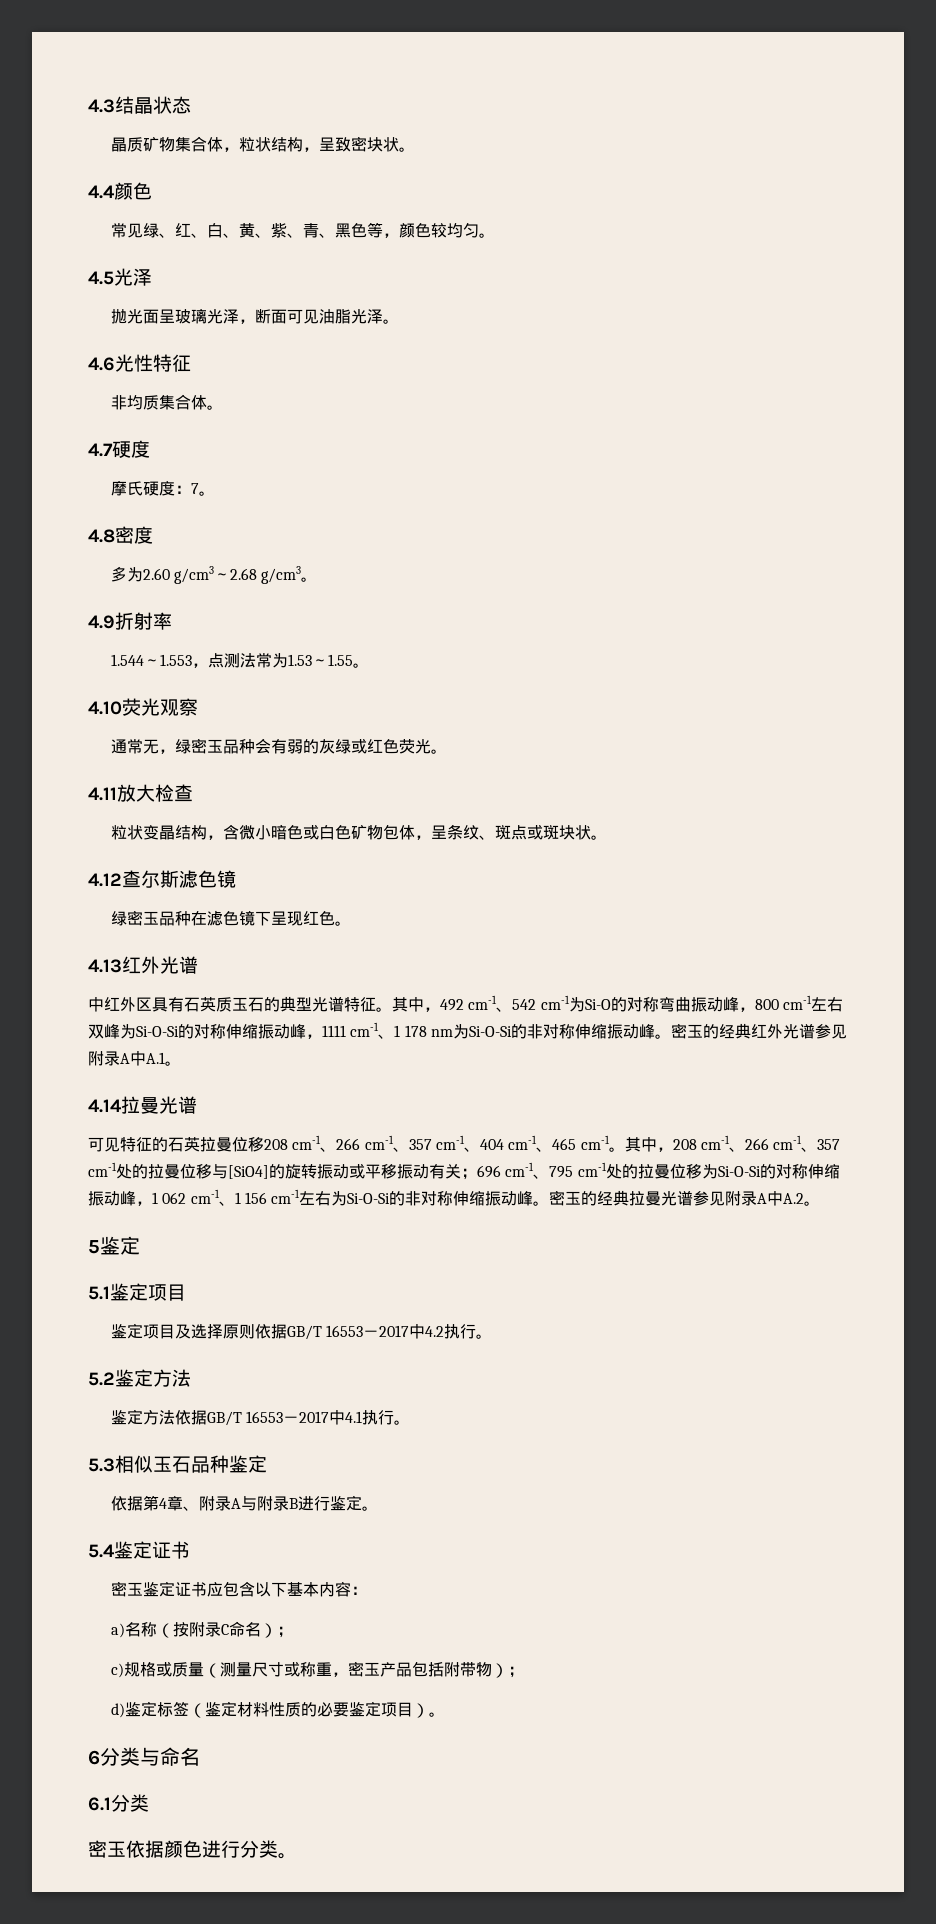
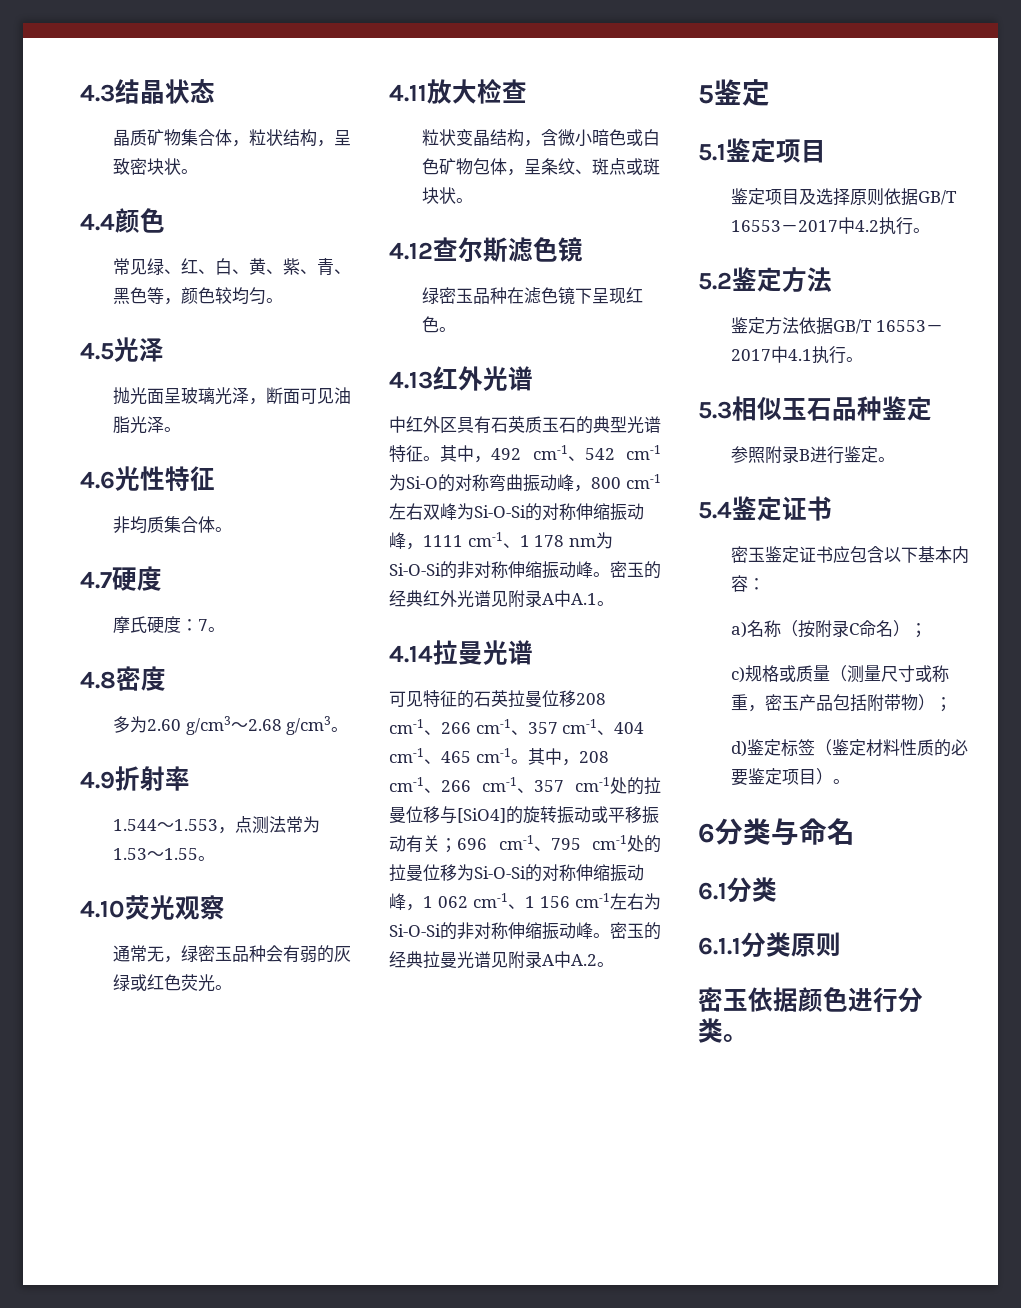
[814,1024,831,1039] 参 -> (491, 598) none
[693,1191,710,1206] 参 -> (491, 959) none
[110,1495,257,1511] 依据第4章、附录A与 -> [730,446,765,463] 参照
(149, 1803) none -> [698,932,841,958] // 6.1.1分类原则

